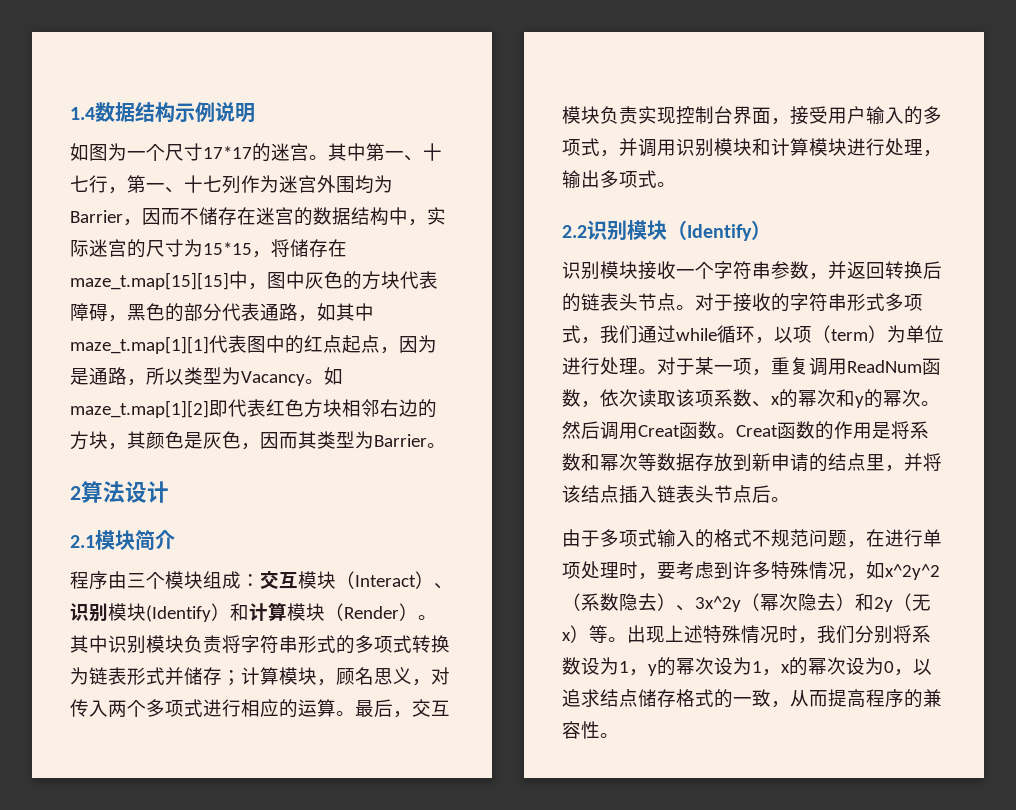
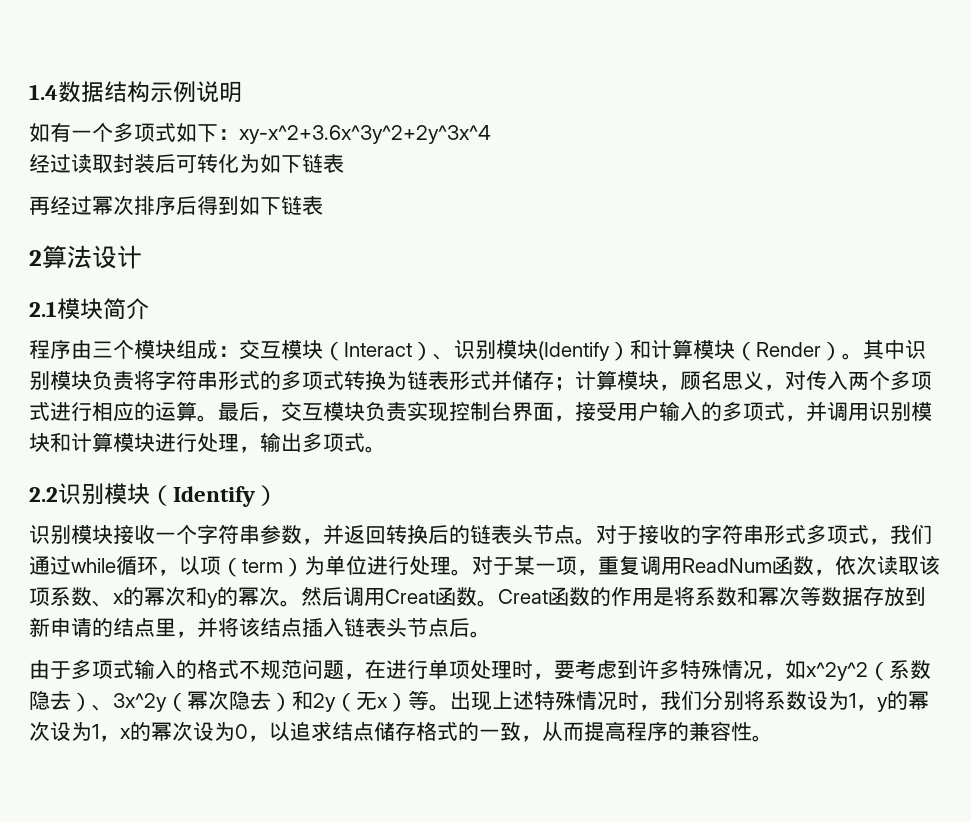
[89,143,442,162] [70,175,393,194] [70,207,446,226] [70,239,347,258] [70,271,438,290] [70,303,374,322] [70,335,437,354] [70,367,343,386] [70,399,437,418] [70,431,446,450] 图为一个尺寸17*17的迷宫。其中第一、十七行，第一、十七列作为迷宫外围均为Barrier，因而不储存在迷宫的数据结构中，实际迷宫的尺寸为15*15，将储存在maze_t.map[15][15]中，图中灰色的方块代表障碍，黑色的部分代表通路，如其中maze_t.map[1][1]代表图中的红点起点，因为是通路，所以类型为Vacancy。如maze_t.map[1][2]即代表红色方块相邻右边的方块，其颜色是灰色，因而其类型为Barrier。 -> [50,122,491,144] [29,153,344,173] [29,195,323,215] 有一个多项式如下：xy-x^2+3.6x^3y^2+2y^3x^4 // 经过读取封装后可转化为如下链表 // 再经过幂次排序后得到如下链表

